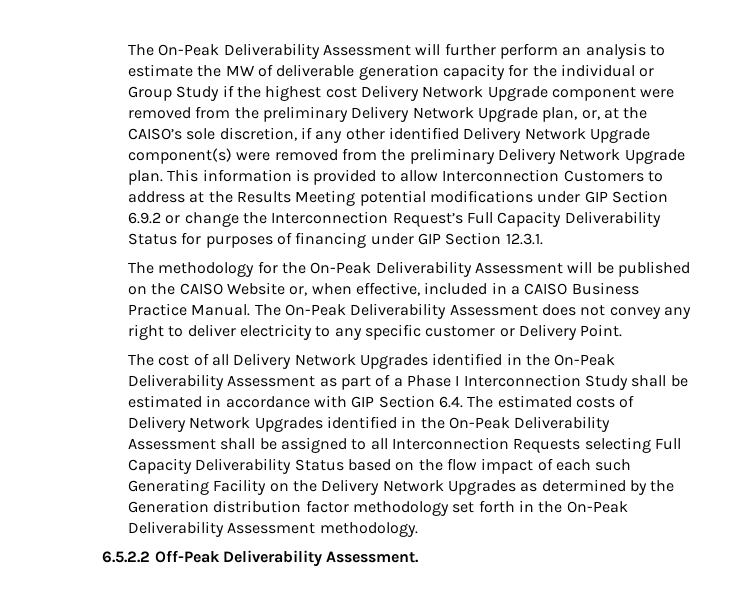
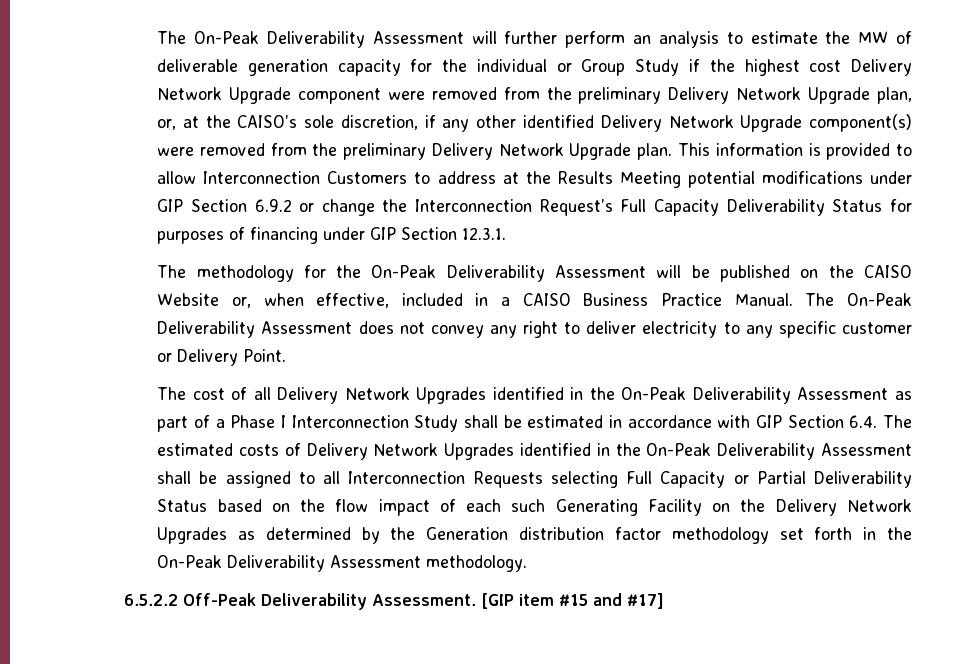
(192, 466) none -> [733,471,806,484] or Partial
(420, 557) none -> [481,593,665,609] [GIP item #15 and #17]

